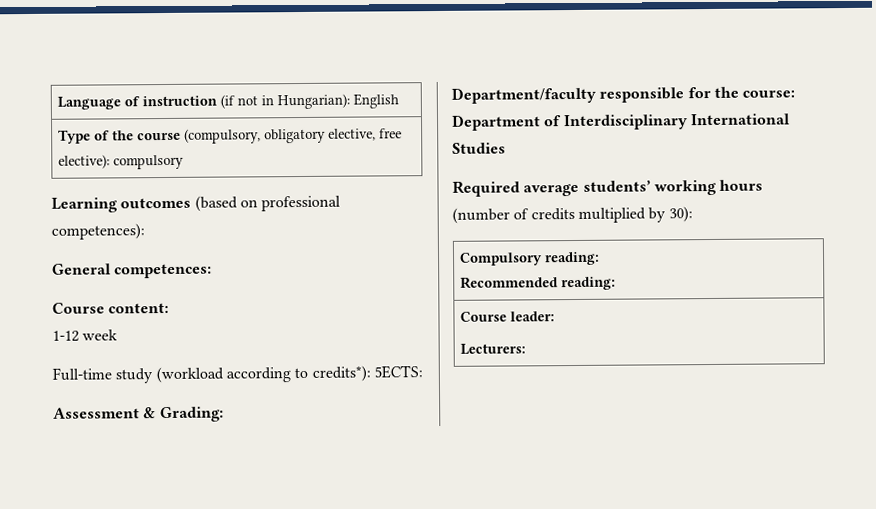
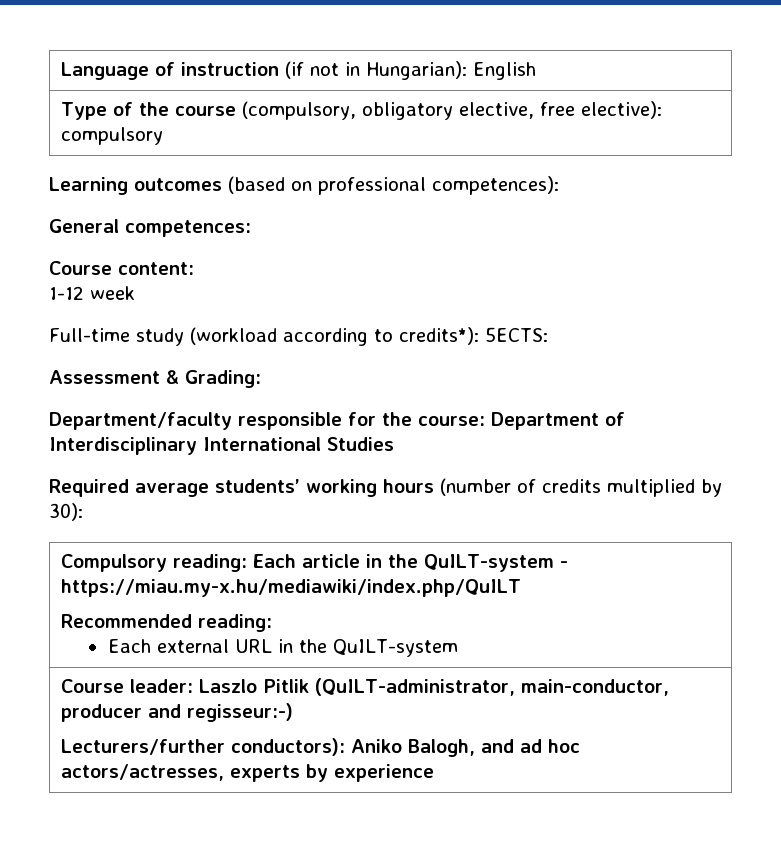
[460,276,617,291] [460,311,556,322] [460,343,527,355] // Recommended reading: // Course leader: // Lecturers: -> [253,554,569,572] [61,579,522,597] [61,614,273,632] [107,639,458,657] [61,678,670,696] [61,703,294,722] [61,738,581,757] [61,764,435,782] Each article in the QuILT-system - https://miau.my-x.hu/mediawiki/index.php/QuILT // Recommended reading: // Each external URL in the QuILT-system // Course leader: Laszlo Pitlik (QuILT-administrator, main-conductor, producer and regisseur:-) // Lecturers/further conductors): Aniko Balogh, and ad hoc actors/actresses, experts by experience

